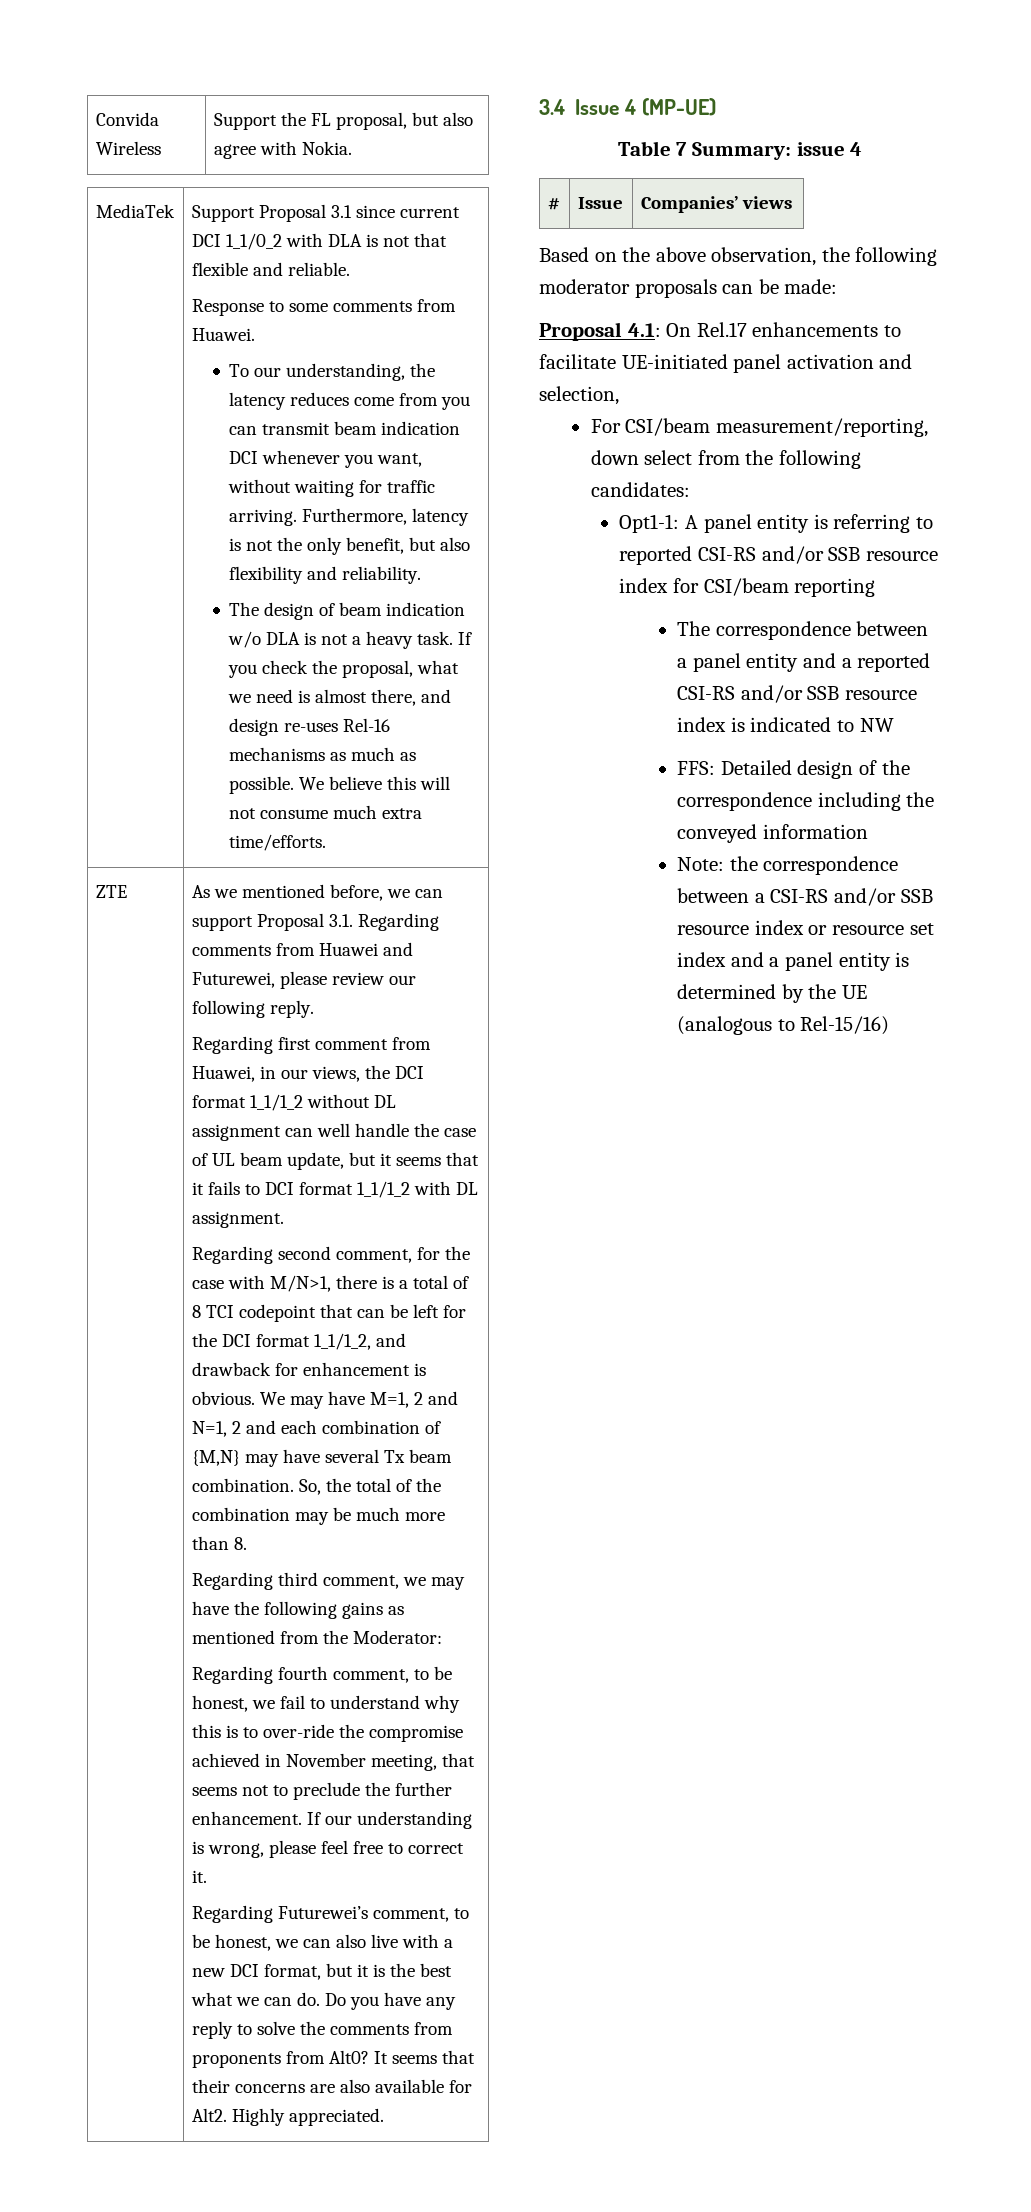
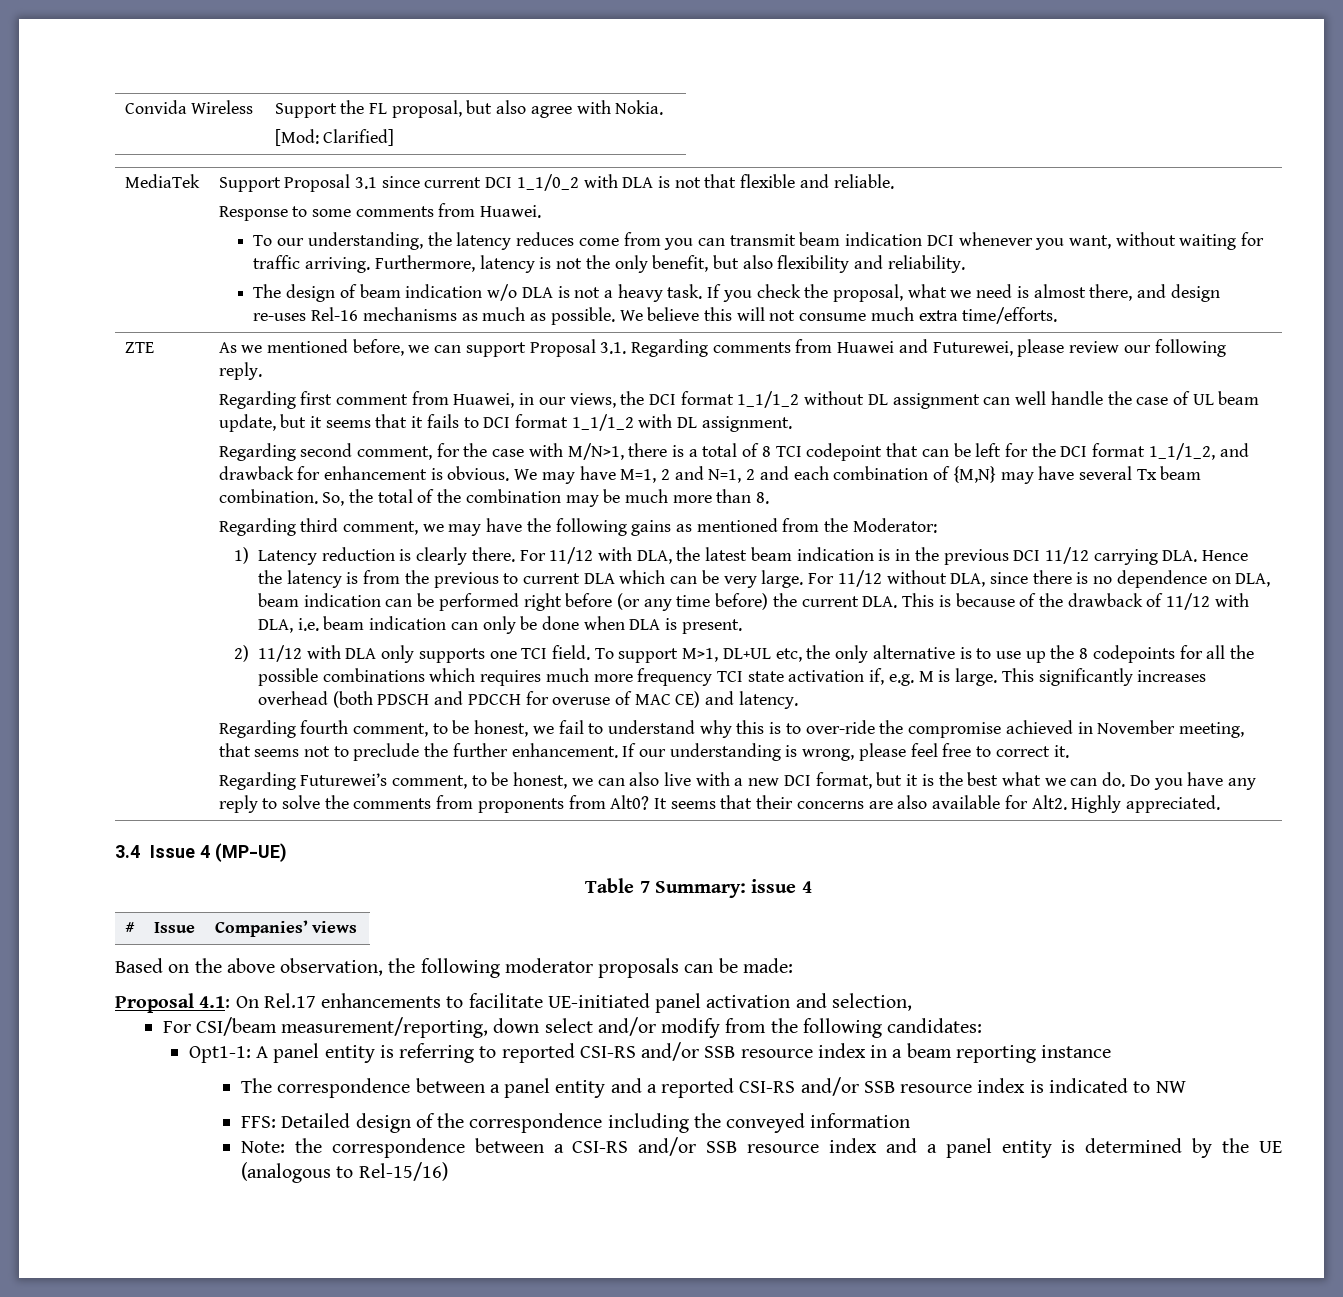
(352, 148) none -> [274,129,395,146] // [Mod: Clarified]
(442, 1637) none -> [234,547,1249,565] [257,570,1271,588] [257,593,1249,611] [257,616,742,634] [234,645,1255,663] [257,668,1207,686] [257,691,798,709] // 1) Latency reduction is clearly there. For 11/12 with DLA, the latest beam indication is in the previous DCI 11/12 carrying DLA. Hence the latency is from the previous to current DLA which can be very large. For 11/12 without DLA, since there is no dependence on DLA, beam indication can be performed right before (or any time before) the current DLA. This is because of the drawback of 11/12 with DLA, i.e. beam indication can only be done when DLA is present. // 2) 11/12 with DLA only supports one TCI field. To support M>1, DL+UL etc, the only alternative is to use up the 8 codepoints for all the possible combinations which requires much more frequency TCI state activation if, e.g. M is large. This significantly increases overhead (both PDSCH and PDCCH for overuse of MAC CE) and latency.
(693, 457) none -> [597,1017,721,1038] and/or modify
[673,578,789,596] for CSI/beam -> [870,1043,952,1058] in a beam
(876, 587) none -> [1041,1045,1112,1058] instance
[808,923,934,935] [677,952,727,967] or resource set index -> (878, 1145) none

